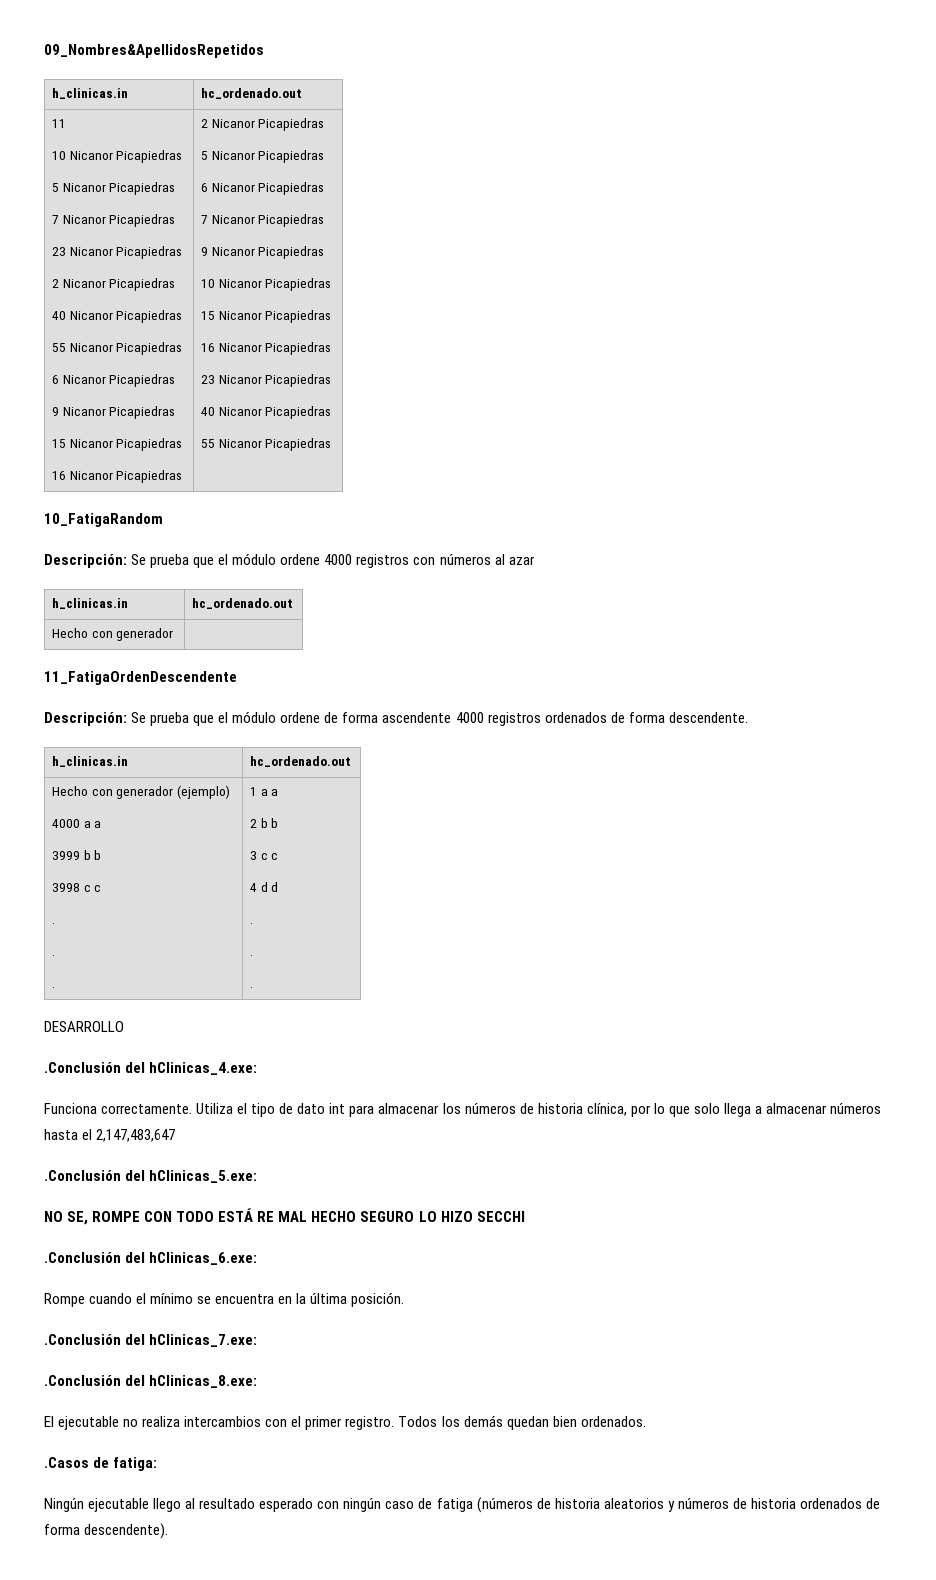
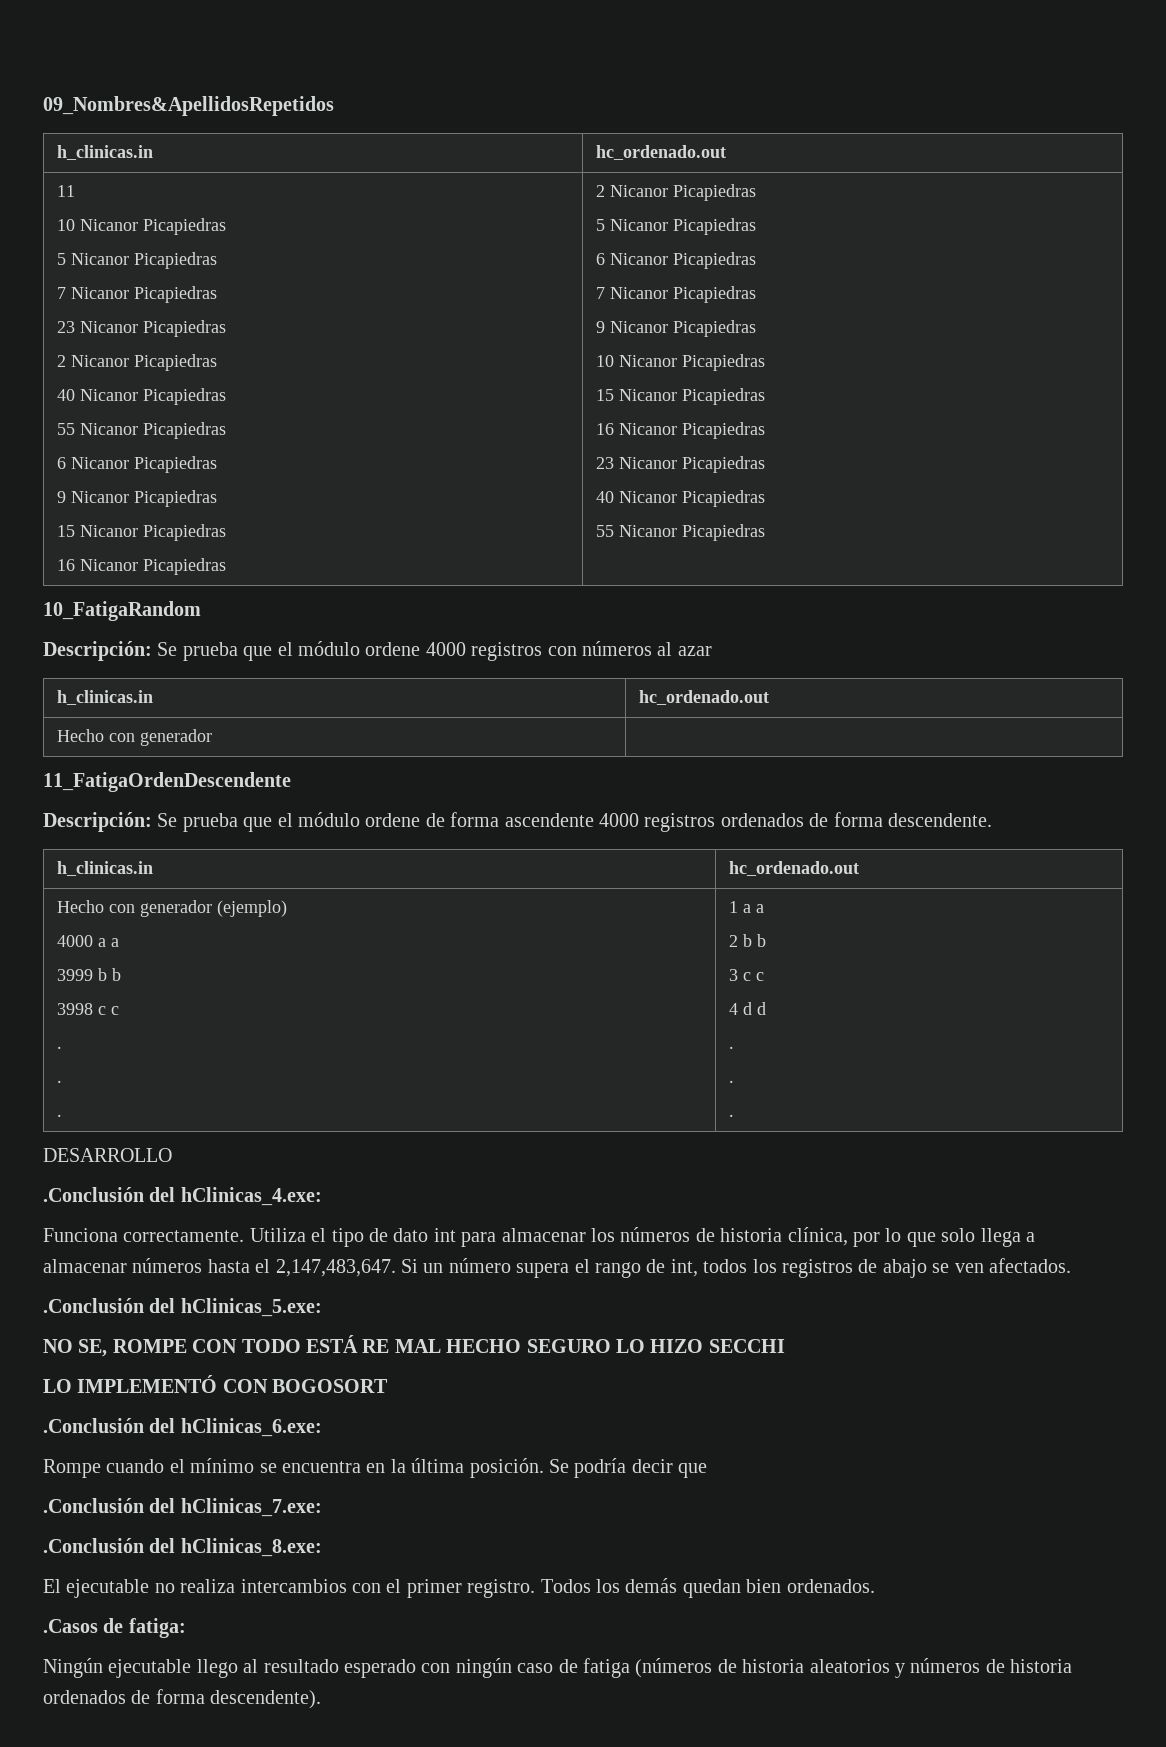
[96,1129,176,1142] 2,147,483,647 -> [275,1258,1071,1278] 2,147,483,647. Si un número supera el rango de int, todos los registros de abajo se ven afectados.
(525, 1216) none -> [43,1375,389,1393] // LO IMPLEMENTÓ CON BOGOSORT
(405, 1299) none -> [548,1458,708,1478] Se podría decir que

